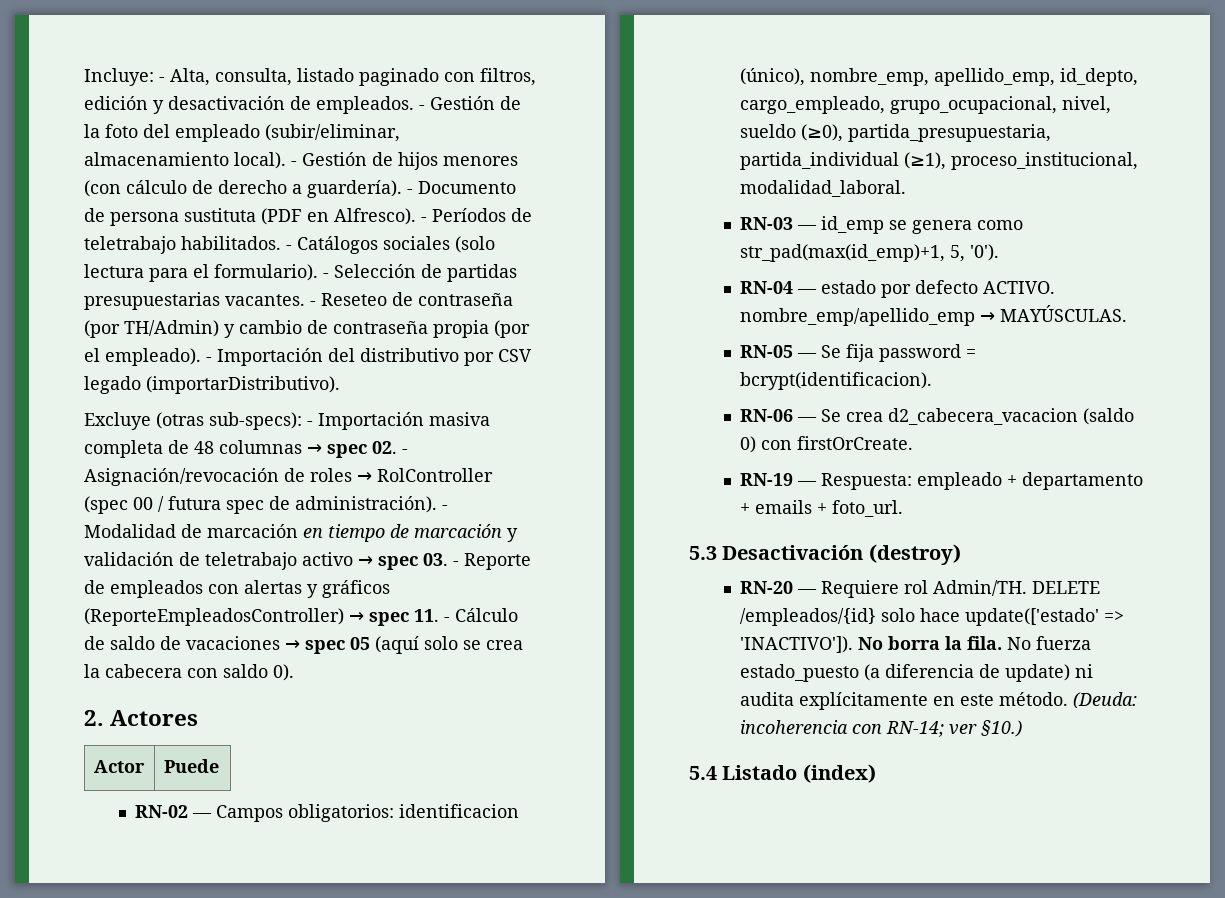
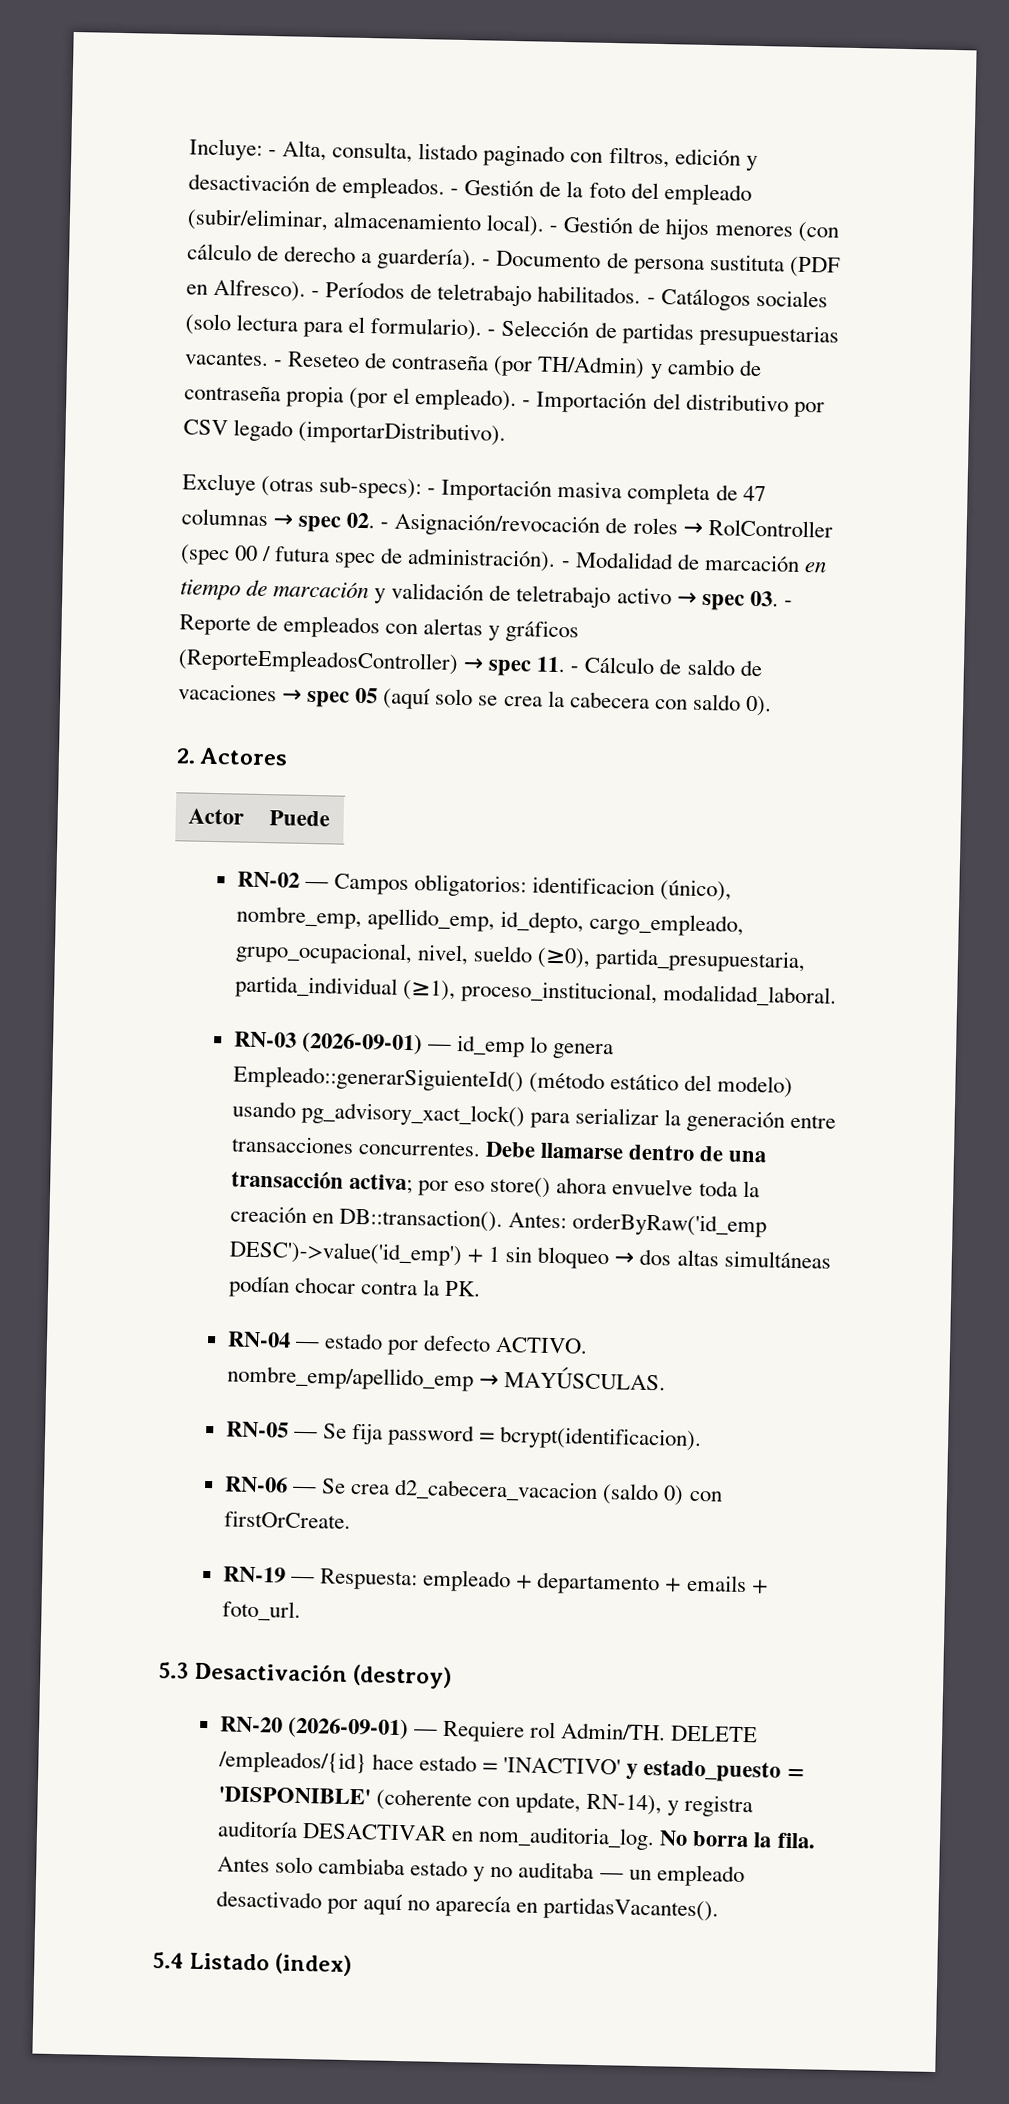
[194,441,214,454] 48 -> [742,485,766,502] 47
(794, 223) none -> [301,1031,424,1055] (2026-09-01)
[889,220,1024,234] [740,244,1000,262] se genera como str_pad(max(id_emp)+1, 5, '0'). -> [529,1036,615,1060] [233,1065,794,1098] [232,1100,837,1133] [231,1135,768,1163] [231,1169,760,1198] [230,1205,768,1238] [229,1240,831,1270] [228,1275,482,1298] lo genera Empleado::generarSiguienteId() (método estático del modelo) usando pg_advisory_xact_lock() para serializar la generación entre transacciones concurrentes. Debe llamarse dentro de una transacción activa; por eso store() ahora envuelve toda la creación en DB::transaction(). Antes: orderByRaw('id_emp DESC')->value('id_emp') + 1 sin bloqueo → dos altas simultáneas podían chocar contra la PK.
(794, 587) none -> [287,1716,410,1740] (2026-09-01)
[881,608,1125,626] [740,636,1092,653] [740,664,1094,682] [740,692,1138,710] [740,720,1023,737] solo hace update(['estado' => 'INACTIVO']). No borra la fila. No fuerza estado_puesto (a diferencia de update) ni audita explícitamente en este método. (Deuda: incoherencia con RN-14; ver §10.) -> [372,1753,805,1783] [218,1786,754,1818] [217,1820,816,1851] [217,1856,745,1888] [216,1890,720,1922] hace estado = 'INACTIVO' y estado_puesto = 'DISPONIBLE' (coherente con update, RN-14), y registra auditoría DESACTIVAR en nom_auditoria_log. No borra la fila. Antes solo cambiaba estado y no auditaba — un empleado desactivado por aquí no aparecía en partidasVacantes().

